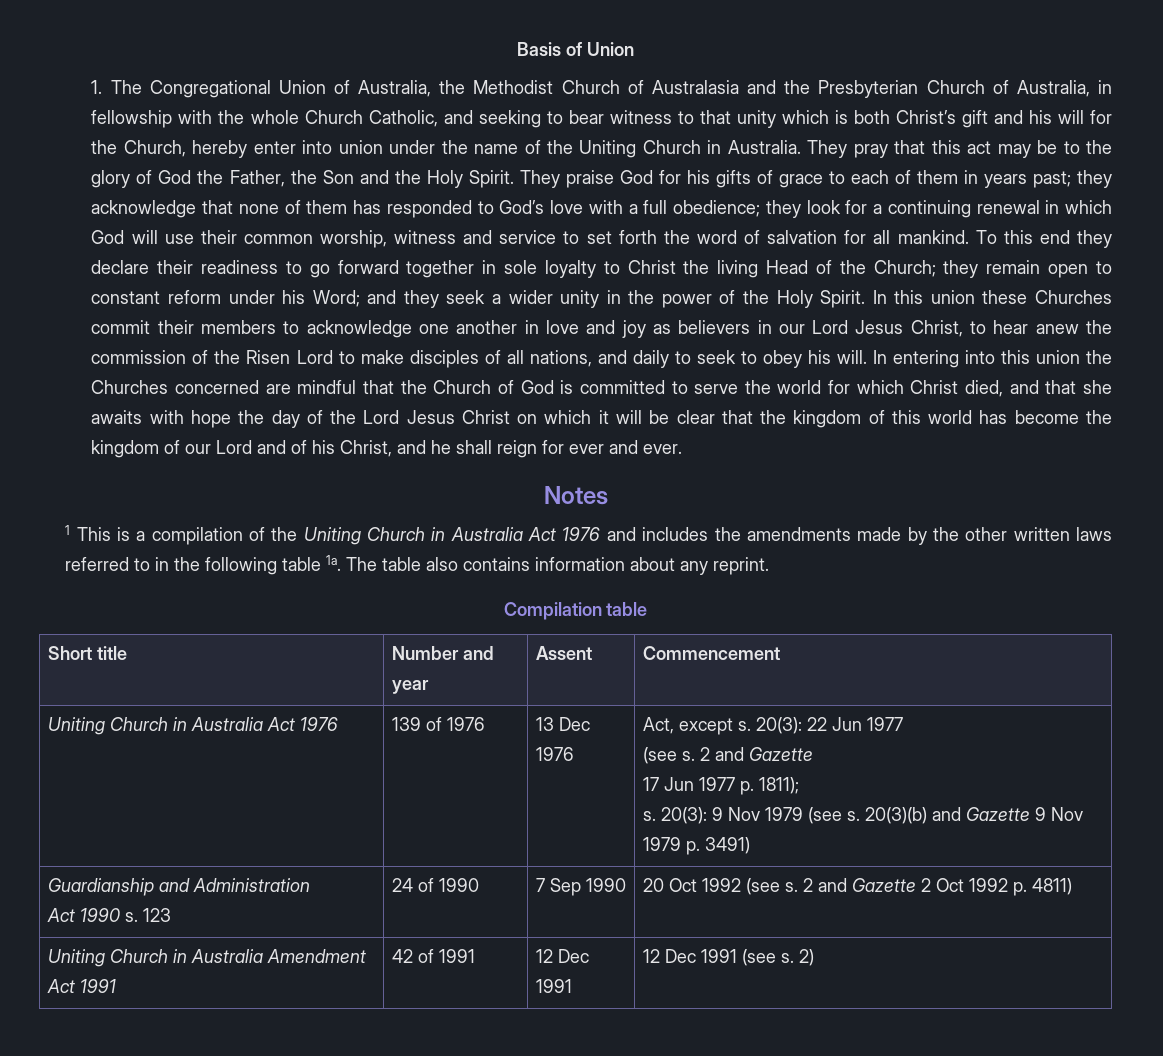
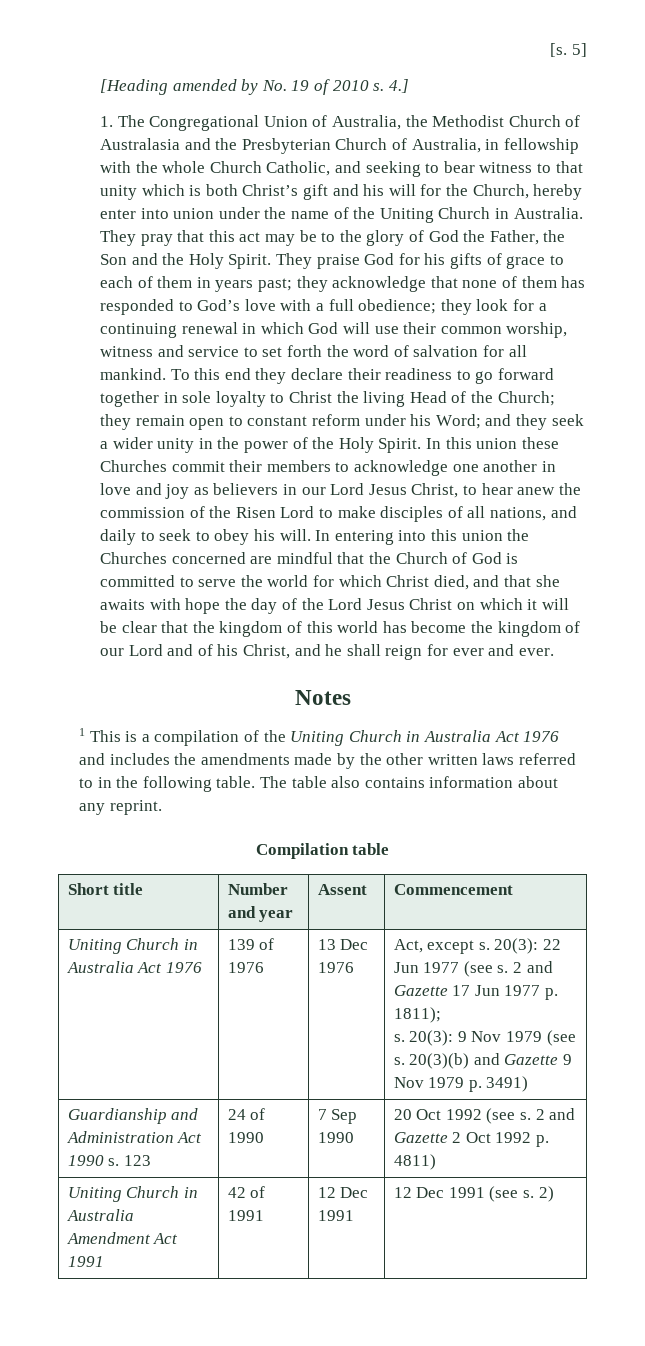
[517,42,634,56] Basis of Union -> [550,43,587,57] [100,79,409,95] [s. 5] // [Heading amended by No. 19 of 2010 s. 4.]
[282,555,342,571] table 1a. -> [216,776,256,788] table.
[642,747,813,764] // (see s. 2 and Gazette // -> [463,961,553,977] [393,985,448,996] (see s. 2 and Gazette
(310, 885) // -> (174, 1137) none

